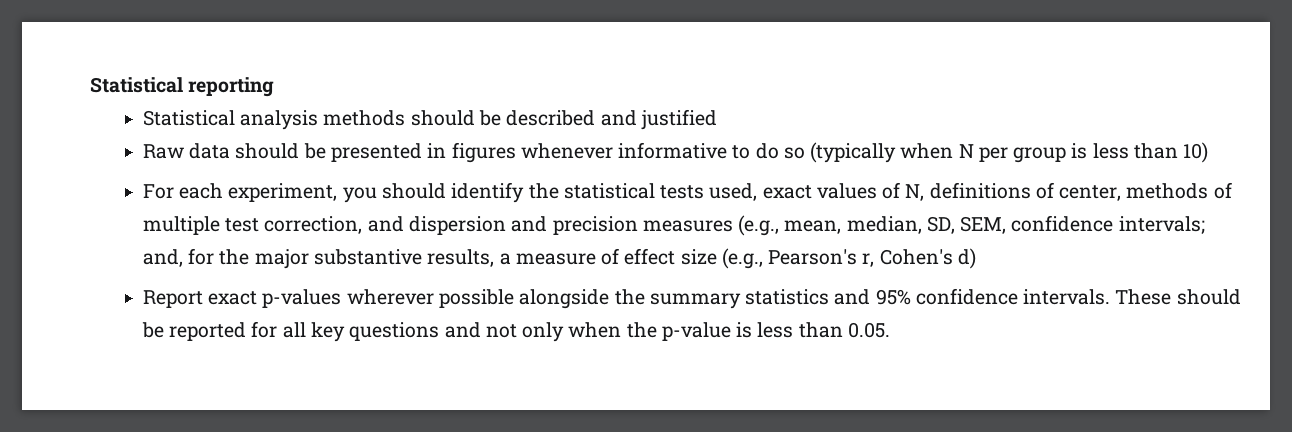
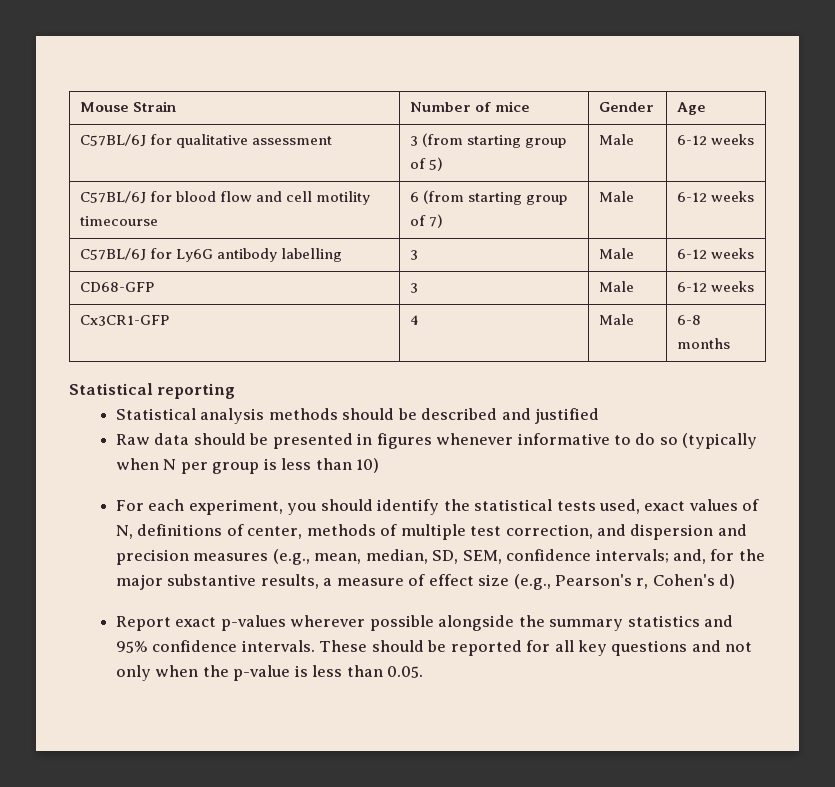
(90, 85) none -> [80,101,177,112] [410,101,531,112] [599,102,655,112] [677,102,707,115] [80,134,333,148] [410,133,567,148] [410,157,444,171] [599,134,635,145] [677,134,755,145] [80,191,371,205] [80,216,159,226] [410,190,568,205] [410,214,444,228] [599,191,635,202] [677,191,755,202] [80,248,343,262] [410,250,419,260] [599,248,635,259] [677,248,755,259] [80,282,155,292] [410,283,419,293] [599,281,635,292] [677,281,755,292] [80,315,170,326] [410,315,420,325] [599,314,635,325] [677,315,702,325] [677,338,731,349] Mouse Strain | Number of mice | Gender | Age // C57BL/6J for qualitative assessment | 3 (from starting group of 5) | Male | 6-12 weeks // C57BL/6J for blood flow and cell motility timecourse | 6 (from starting group of 7) | Male | 6-12 weeks // C57BL/6J for Ly6G antibody labelling | 3 | Male | 6-12 weeks // CD68-GFP | 3 | Male | 6-12 weeks // Cx3CR1-GFP | 4 | Male | 6-8 months //

